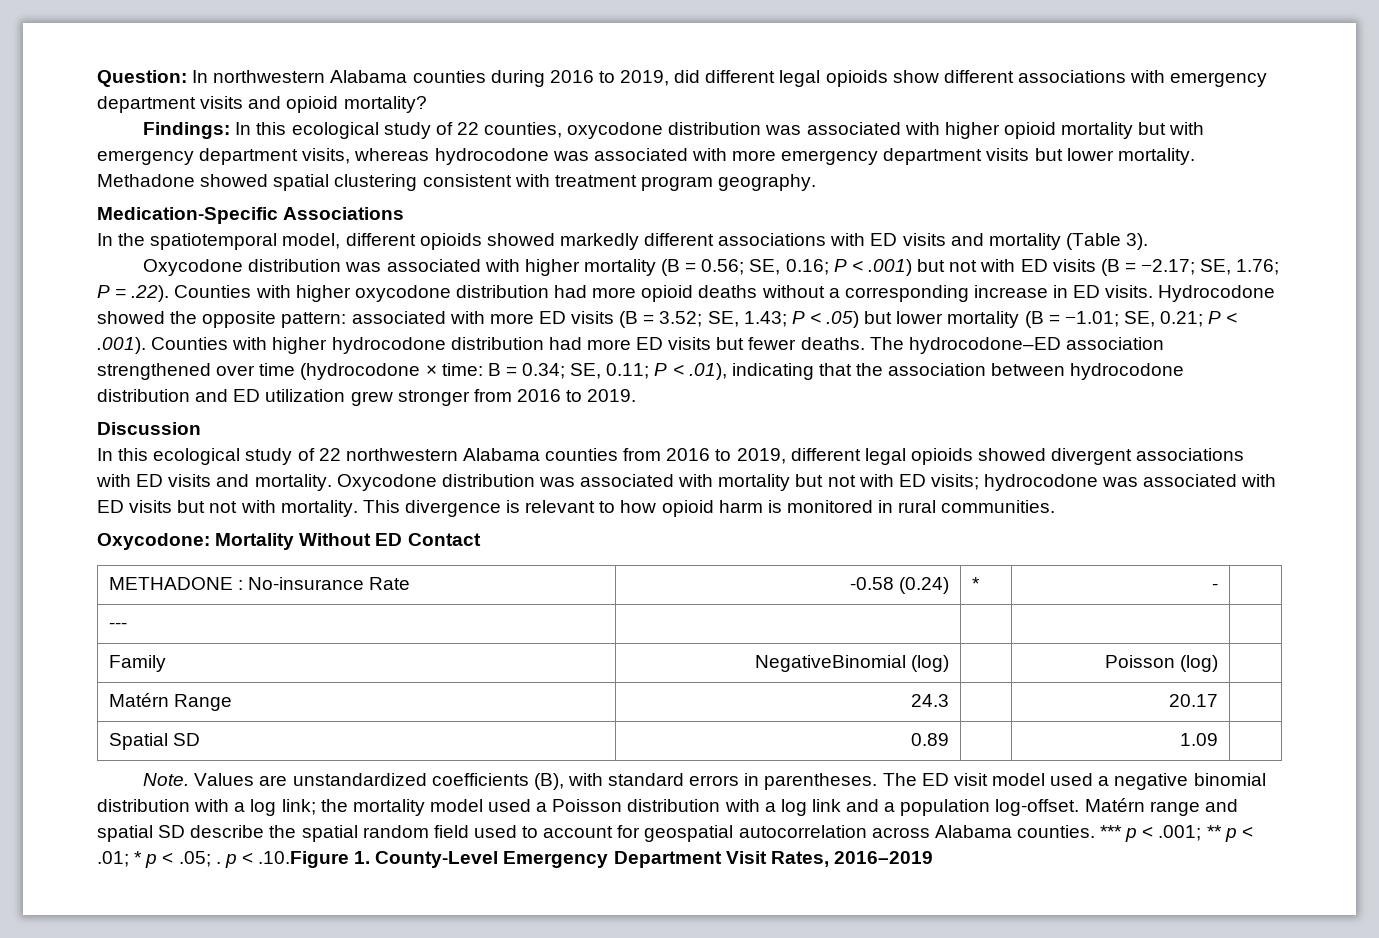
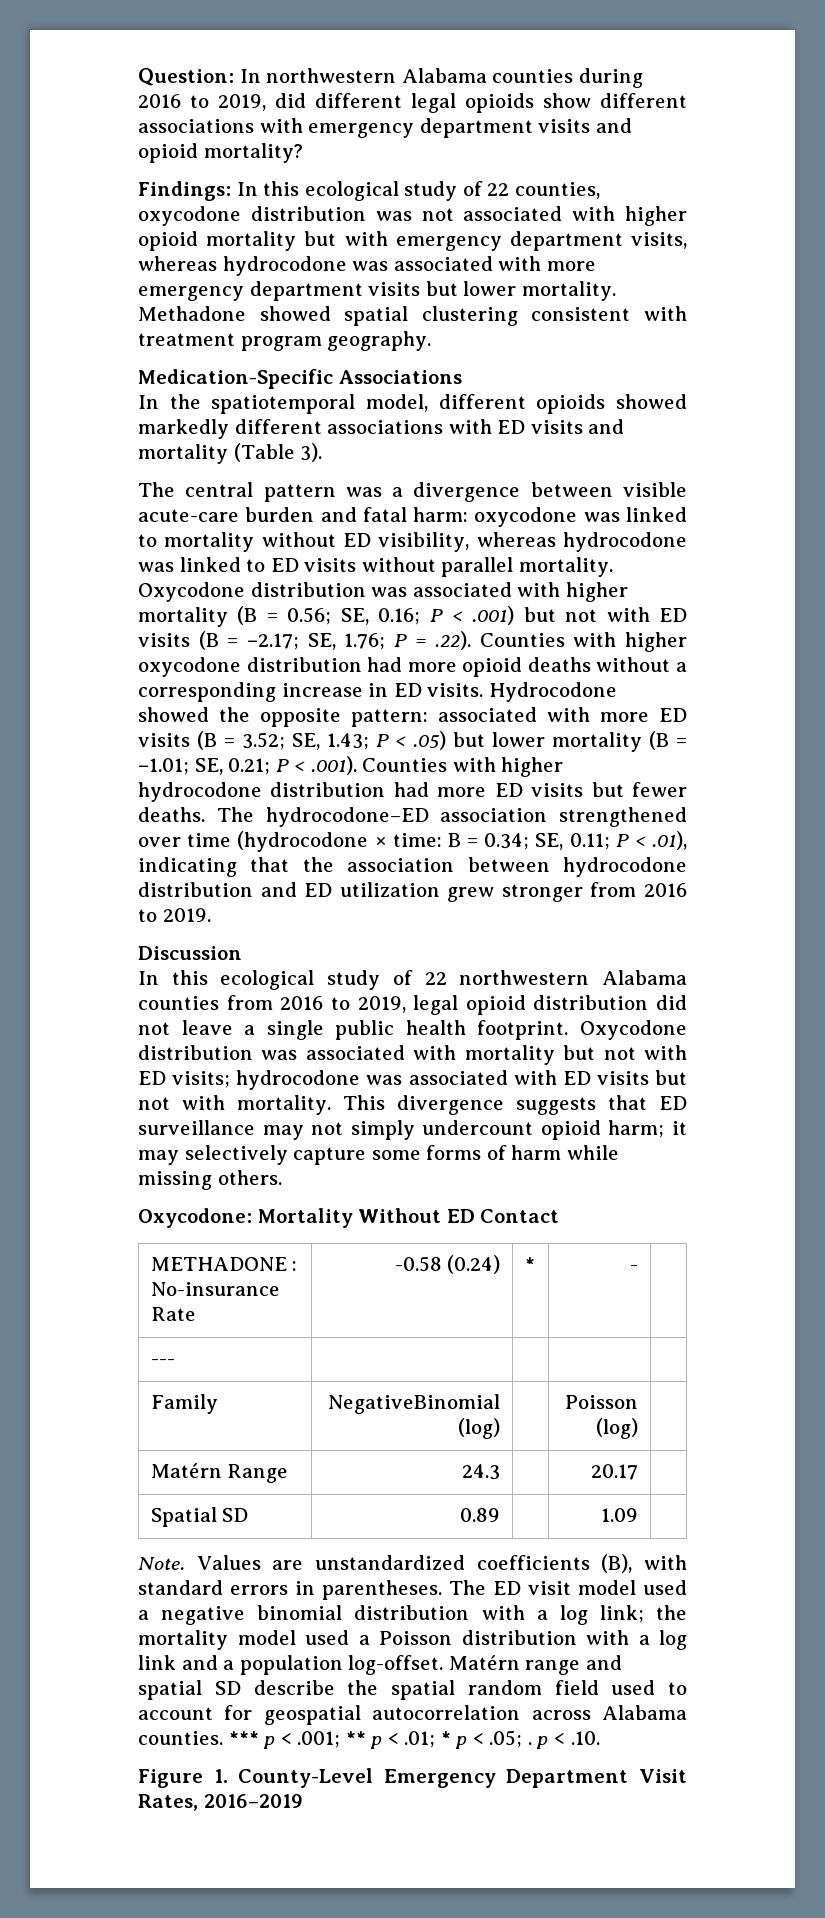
(802, 130) none -> [421,208,454,221] not
(1149, 241) none -> [138,482,687,502] [138,507,687,527] [138,532,687,552] [138,557,613,577] The central pattern was a divergence between visible acute-care burden and fatal harm: oxycodone was linked to mortality without ED visibility, whereas hydrocodone was linked to ED visits without parallel mortality.
[790,448,1245,465] [96,474,332,491] different legal opioids showed divergent associations with ED visits and mortality. -> [413,995,687,1015] [138,1020,569,1040] legal opioid distribution did not leave a single public health footprint.
[506,500,1056,517] is relevant to how opioid harm is monitored in rural communities. -> [515,1095,687,1115] [138,1120,687,1140] [138,1145,619,1165] [138,1170,282,1190] suggests that ED surveillance may not simply undercount opioid harm; it may selectively capture some forms of harm while missing others.
[258,851,350,868] .10.Figure -> [570,1731,600,1745] [138,1769,203,1788] .10. // Figure

